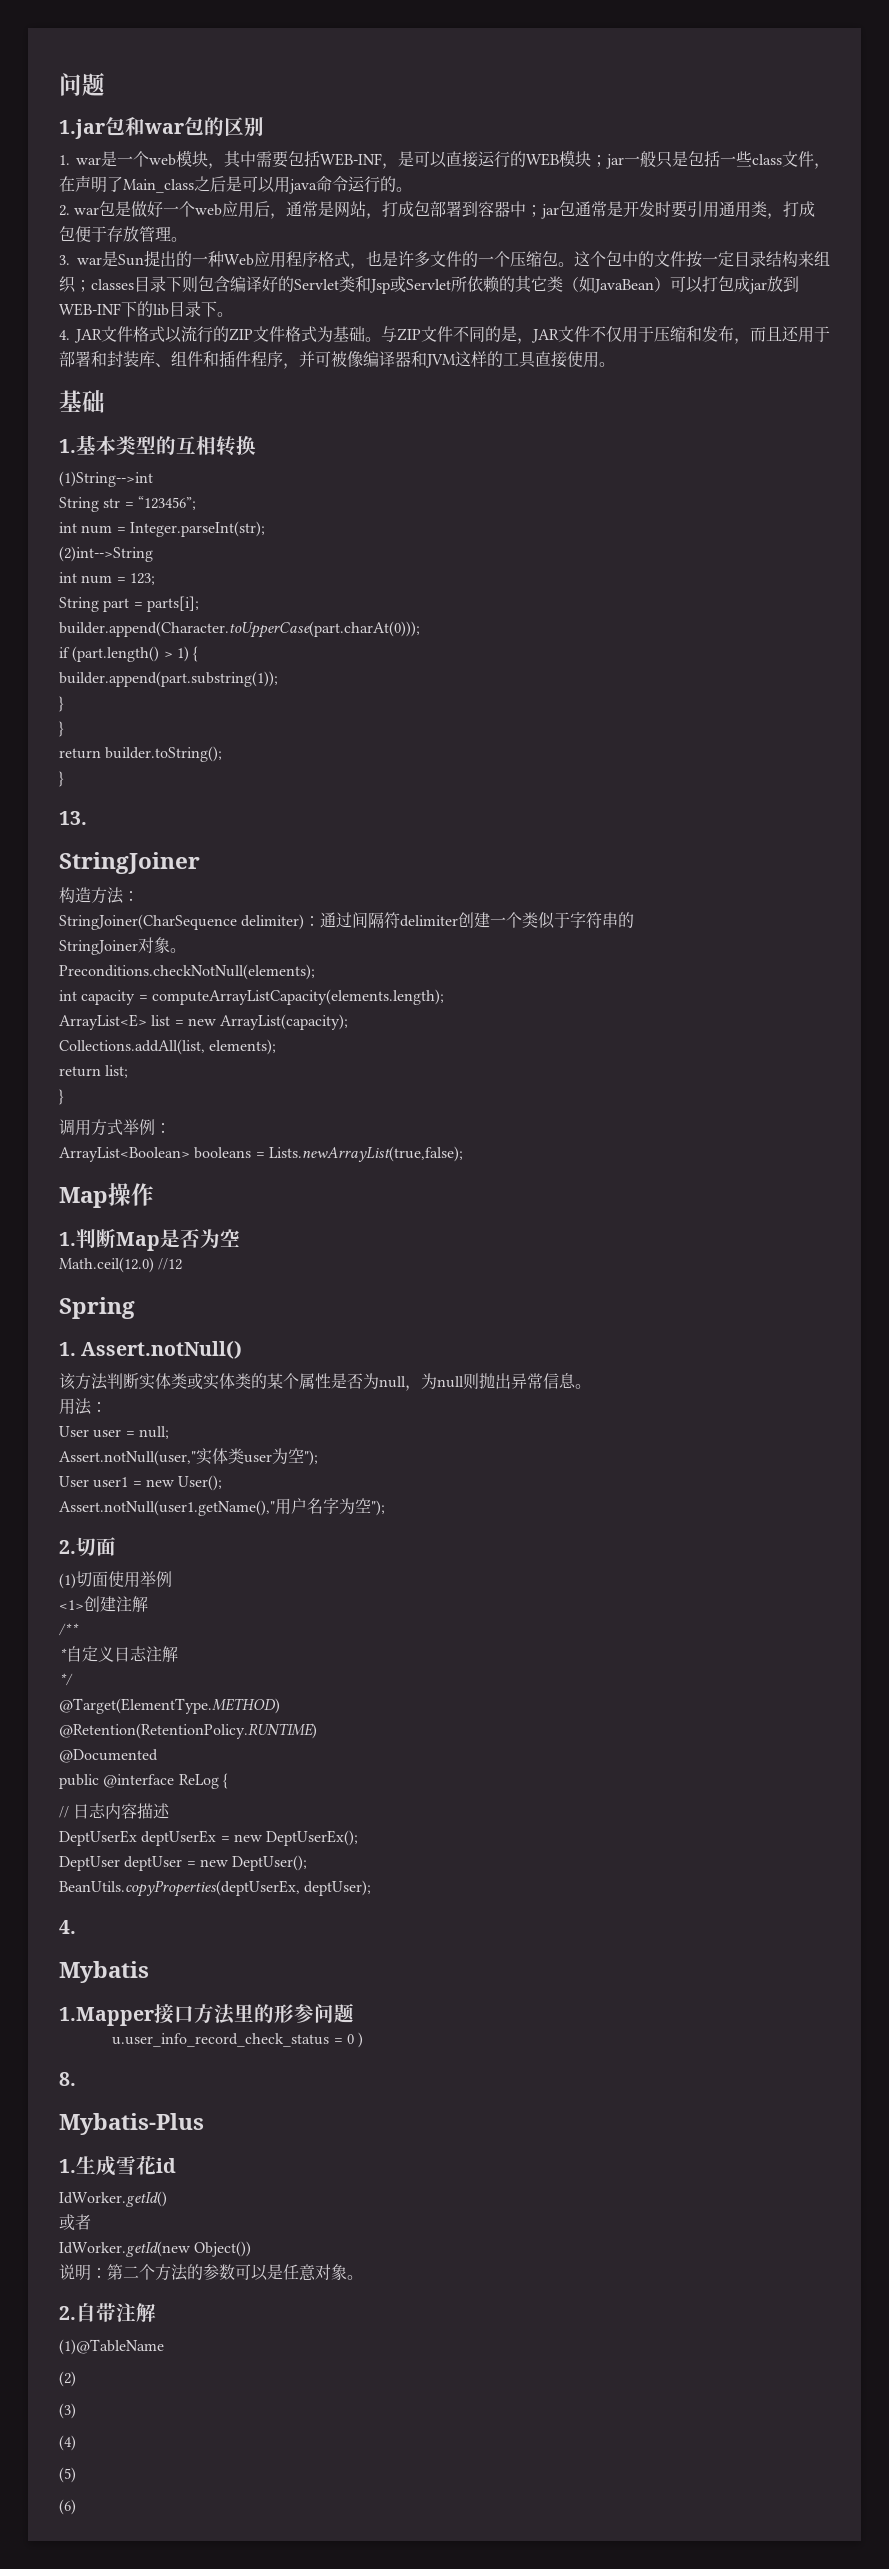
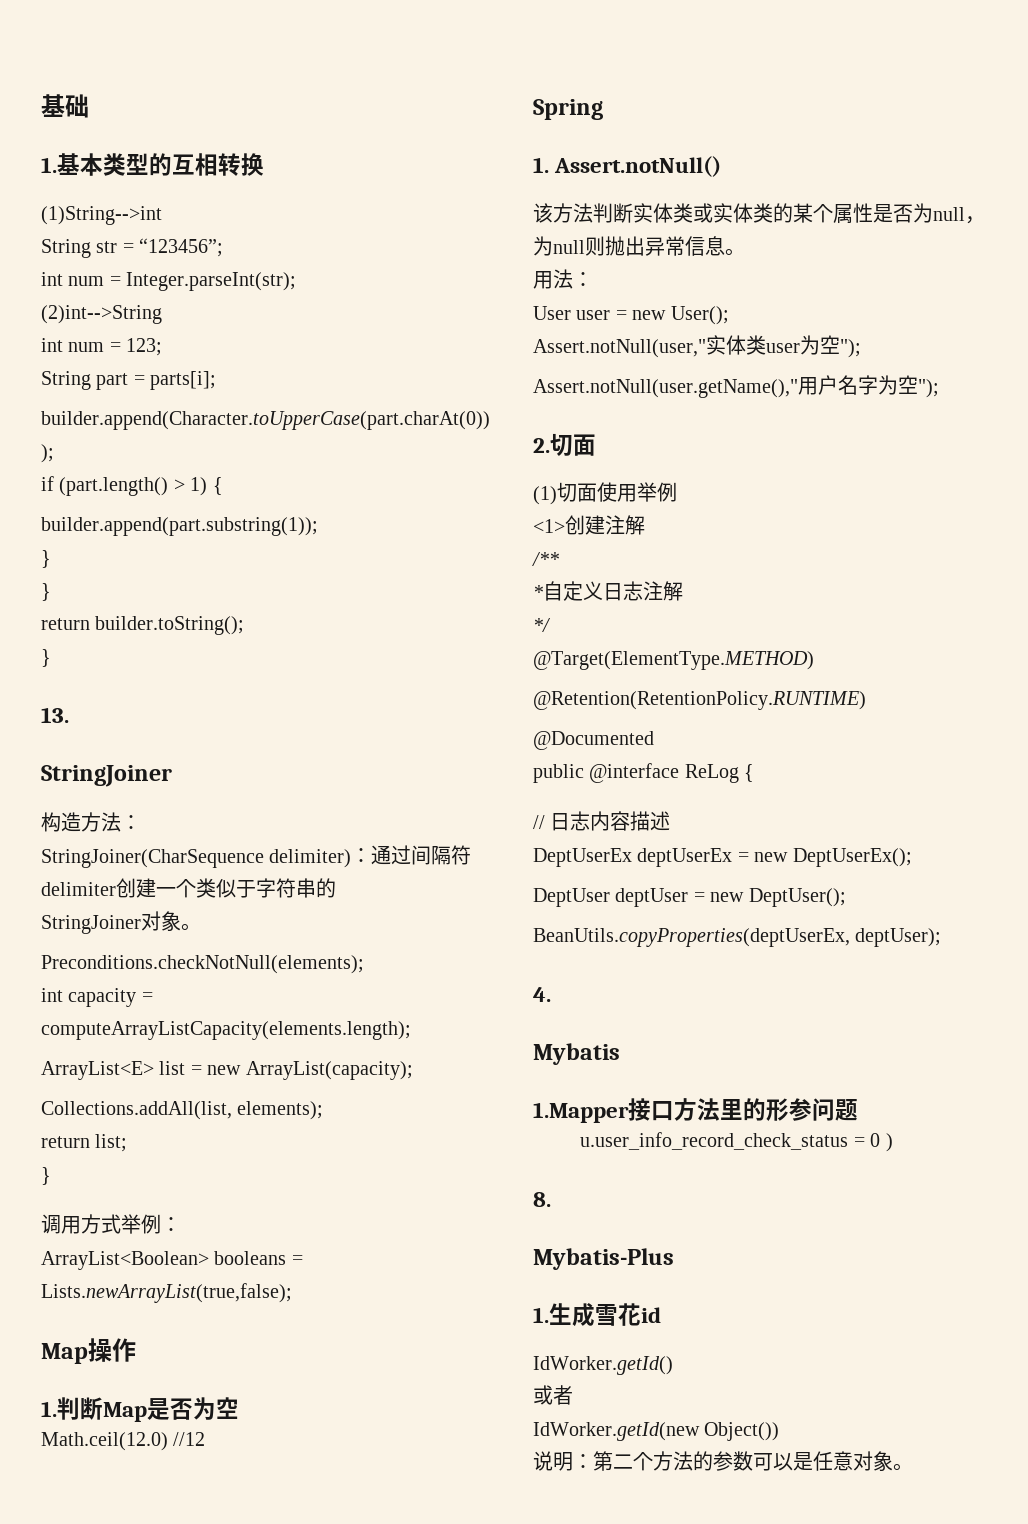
[59,72,105,96] [59,117,264,139] [59,150,830,169] [59,175,412,194] [59,201,816,219] [59,226,187,242] [59,250,830,269] [59,276,799,294] [59,301,233,317] [59,326,830,344] [59,350,615,369] 问题 // 1.jar包和war包的区别 // 1. war是一个web模块，其中需要包括WEB-INF，是可以直接运行的WEB模块；jar一般只是包括一些class文件，在声明了Main_class之后是可以用java命令运行的。 // 2. war包是做好一个web应用后，通常是网站，打成包部署到容器中；jar包通常是开发时要引用通用类，打成包便于存放管理。 // 3. war是Sun提出的一种Web应用程序格式，也是许多文件的一个压缩包。这个包中的文件按一定目录结构来组织；classes目录下则包含编译好的Servlet类和Jsp或Servlet所依赖的其它类（如JavaBean）可以打包成jar放到WEB-INF下的lib目录下。 // 4. JAR文件格式以流行的ZIP文件格式为基础。与ZIP文件不同的是，JAR文件不仅用于压缩和发布，而且还用于部署和封装库、组件和插件程序，并可被像编译器和JVM这样的工具直接使用。 // -> (41, 105) none
[138,1426,169,1439] null; -> [632,306,729,325] new User();
[59,1475,223,1491] [59,1500,275,1516] User user1 = new User(); // Assert.notNull(user1.getName()," -> [533,379,798,398] Assert.notNull(user.getName(),"
[59,2303,156,2322] [59,2339,164,2355] [59,2371,76,2387] [59,2403,76,2419] [59,2435,76,2451] [59,2467,76,2483] [59,2499,76,2515] // 2.自带注解 // (1)@TableName // (2) // (3) // (4) // (5) // (6) -> (913, 1467) none

